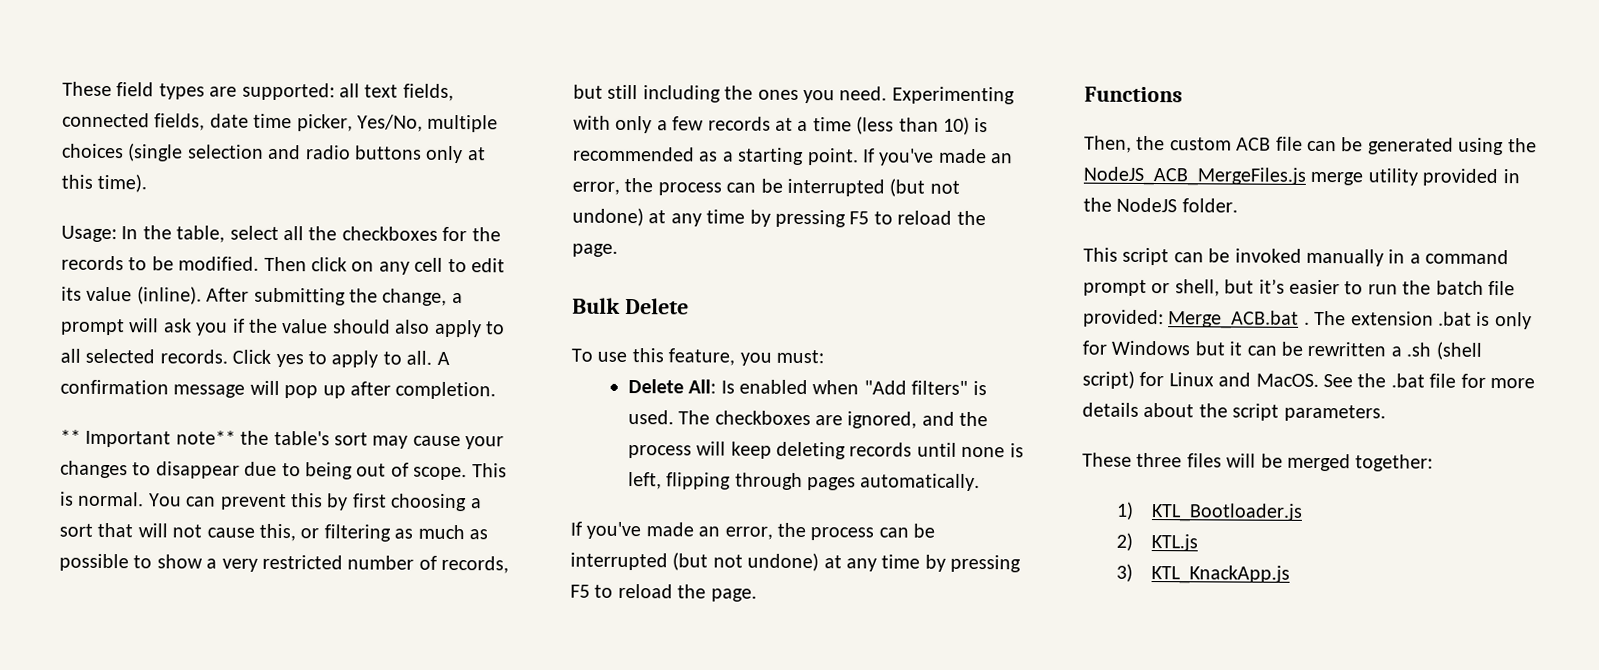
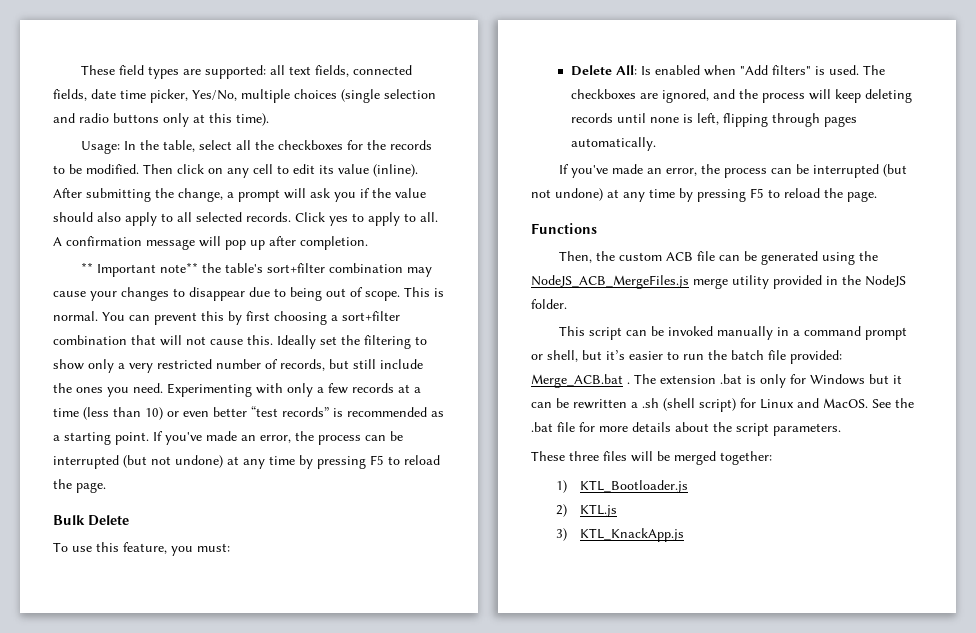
[334,432,368,446] sort -> [267,263,404,273] sort+filter combination
[59,523,93,537] sort -> [342,311,400,321] [53,335,127,345] sort+filter combination
[259,523,488,542] [59,553,129,572] this, or filtering as much as possible -> [247,335,411,349] this. Ideally set the filtering
(203, 561) none -> [88,359,114,373] only
[642,85,721,103] including -> [380,359,423,369] include
(970, 125) none -> [167,406,329,417] or even better “test records”

